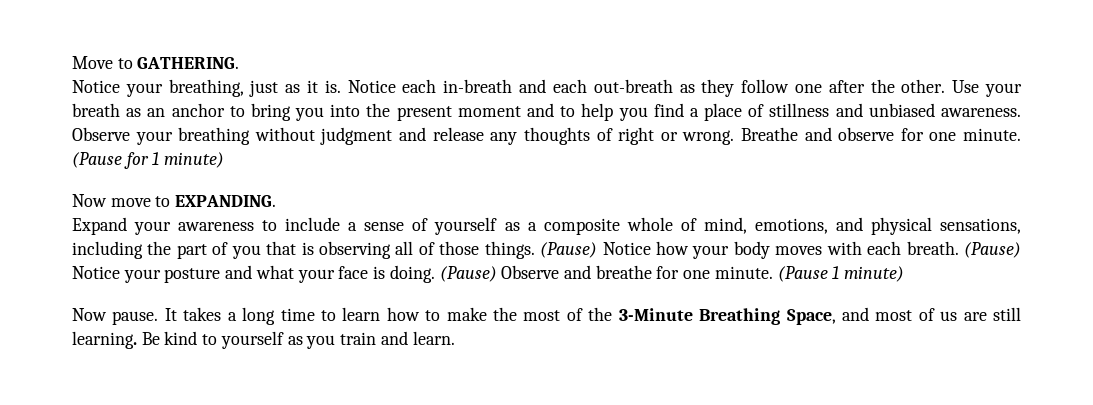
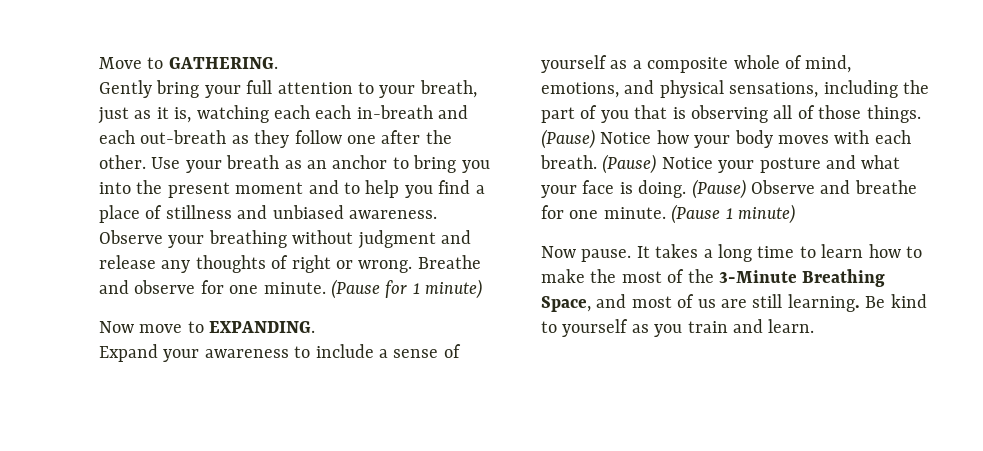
[72,79,396,97] Notice your breathing, just as it is. Notice -> [99,80,477,98] [98,105,310,124] Gently bring your full attention to your breath, just as it is, watching each

